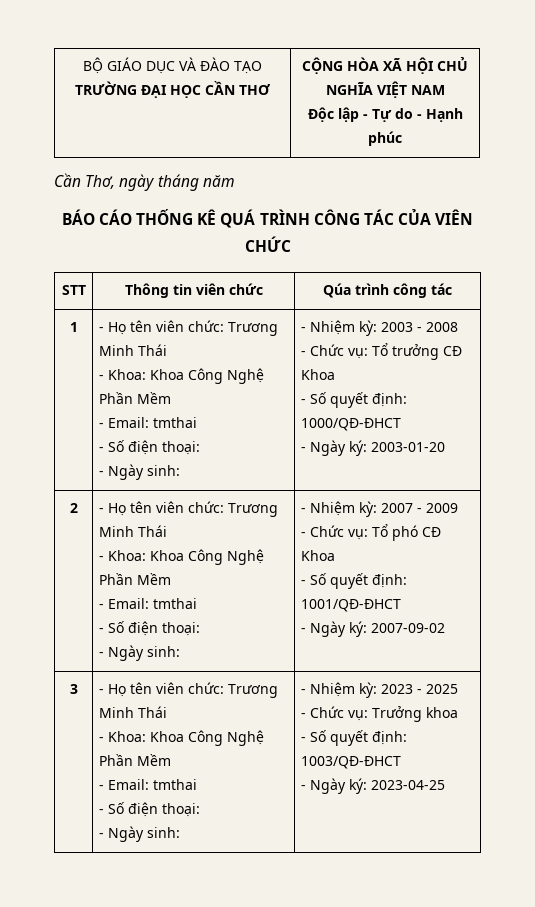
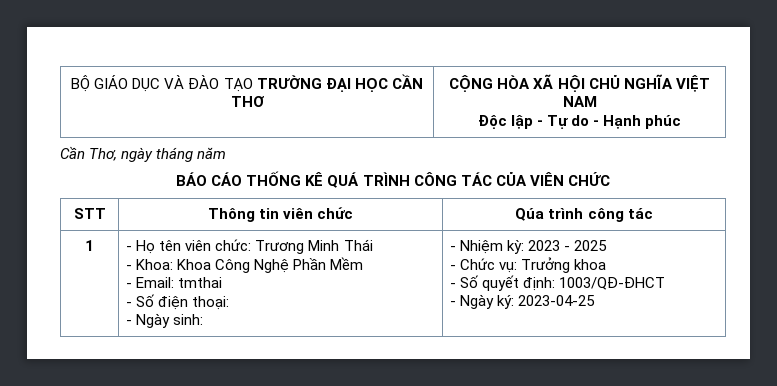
[98,464,180,480] [300,320,458,336] [300,343,462,360] [300,369,335,380] [300,392,407,408] [300,418,401,431] [300,440,445,456] [69,503,78,513] [98,501,278,517] [98,525,167,537] [98,549,264,565] [98,573,171,585] [98,598,197,609] [98,621,200,636] [98,645,180,661] [300,501,458,517] [300,524,441,541] [300,550,335,561] [300,573,407,589] [300,599,401,612] [300,621,445,637] [69,684,78,694] [98,682,278,698] [98,706,167,718] [98,730,264,746] [98,754,171,766] [98,779,197,790] [98,802,200,817] // - Ngày sinh: | - Nhiệm kỳ: 2003 - 2008 // - Chức vụ: Tổ trưởng CĐ Khoa // - Số quyết định: 1000/QĐ-ĐHCT // - Ngày ký: 2003-01-20 // 2 | - Họ tên viên chức: Trương Minh Thái // - Khoa: Khoa Công Nghệ Phần Mềm // - Email: tmthai // - Số điện thoại: // - Ngày sinh: | - Nhiệm kỳ: 2007 - 2009 // - Chức vụ: Tổ phó CĐ Khoa // - Số quyết định: 1001/QĐ-ĐHCT // - Ngày ký: 2007-09-02 // 3 | - Họ tên viên chức: Trương Minh Thái // - Khoa: Khoa Công Nghệ Phần Mềm // - Email: tmthai // - Số điện thoại: -> (230, 303) none

